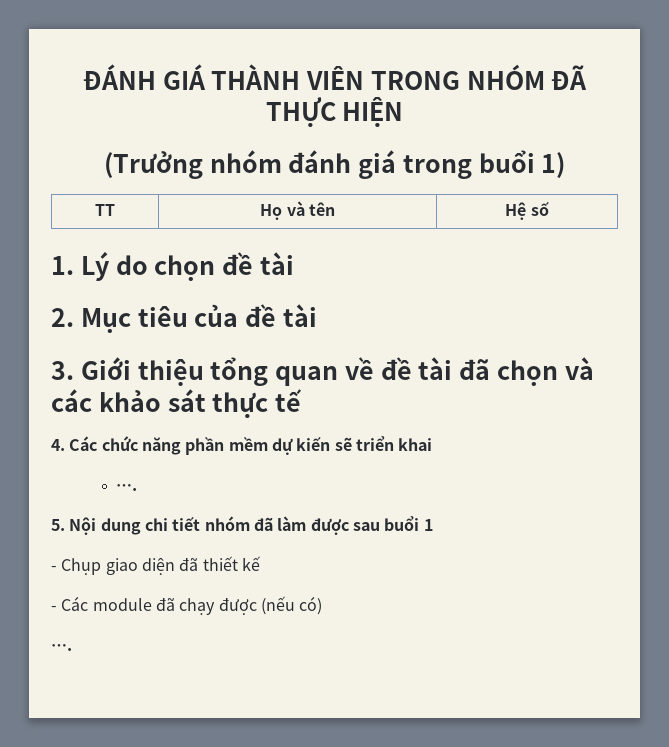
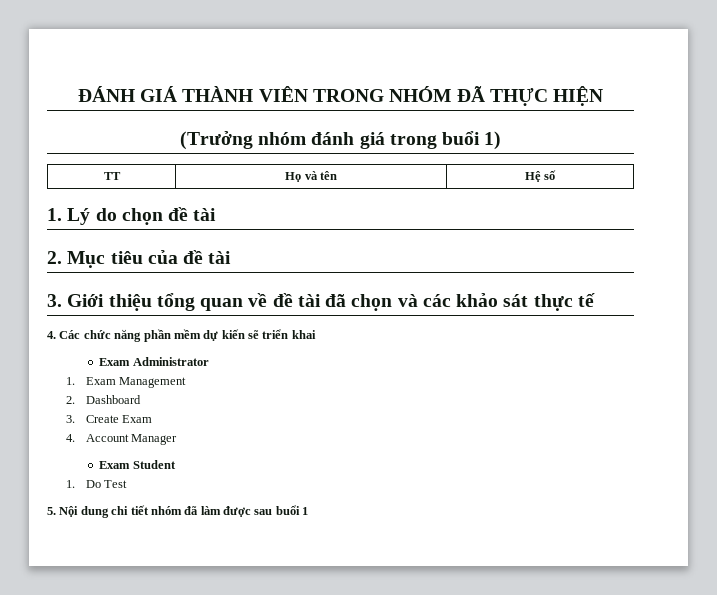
[116,484,138,491] …. -> [99,357,209,366] [66,377,186,388] [66,395,141,404] [66,415,152,423] [66,434,177,445] [99,460,176,469] [66,480,127,488] Exam Administrator // 1. Exam Management // 2. Dashboard // 3. Create Exam // 4. Account Manager // Exam Student // 1. Do Test
[51,556,260,575] [51,596,323,615] [51,644,72,651] // - Chụp giao diện đã thiết kế // - Các module đã chạy được (nếu có) // …. -> (309, 511) none

